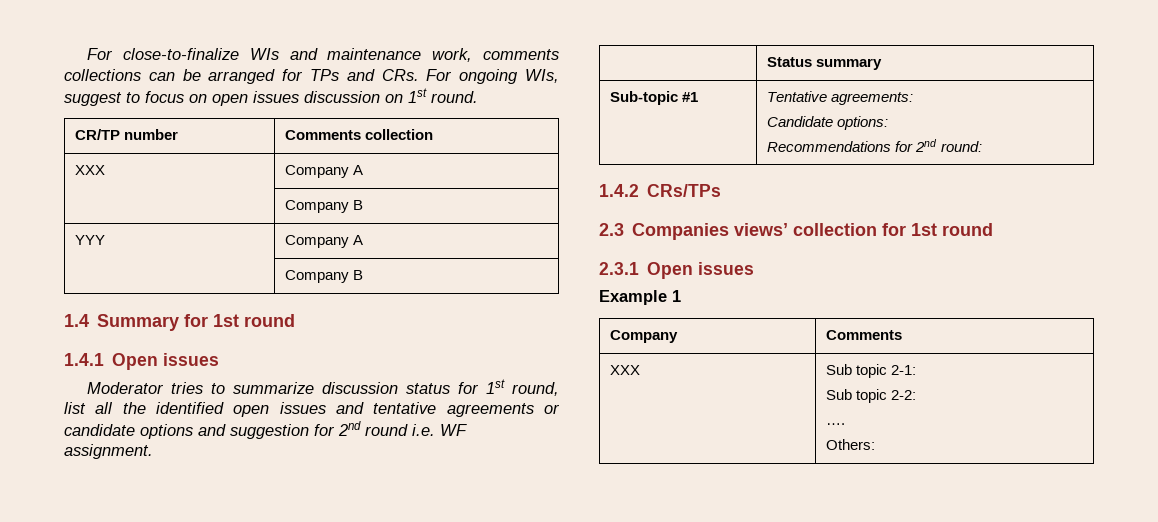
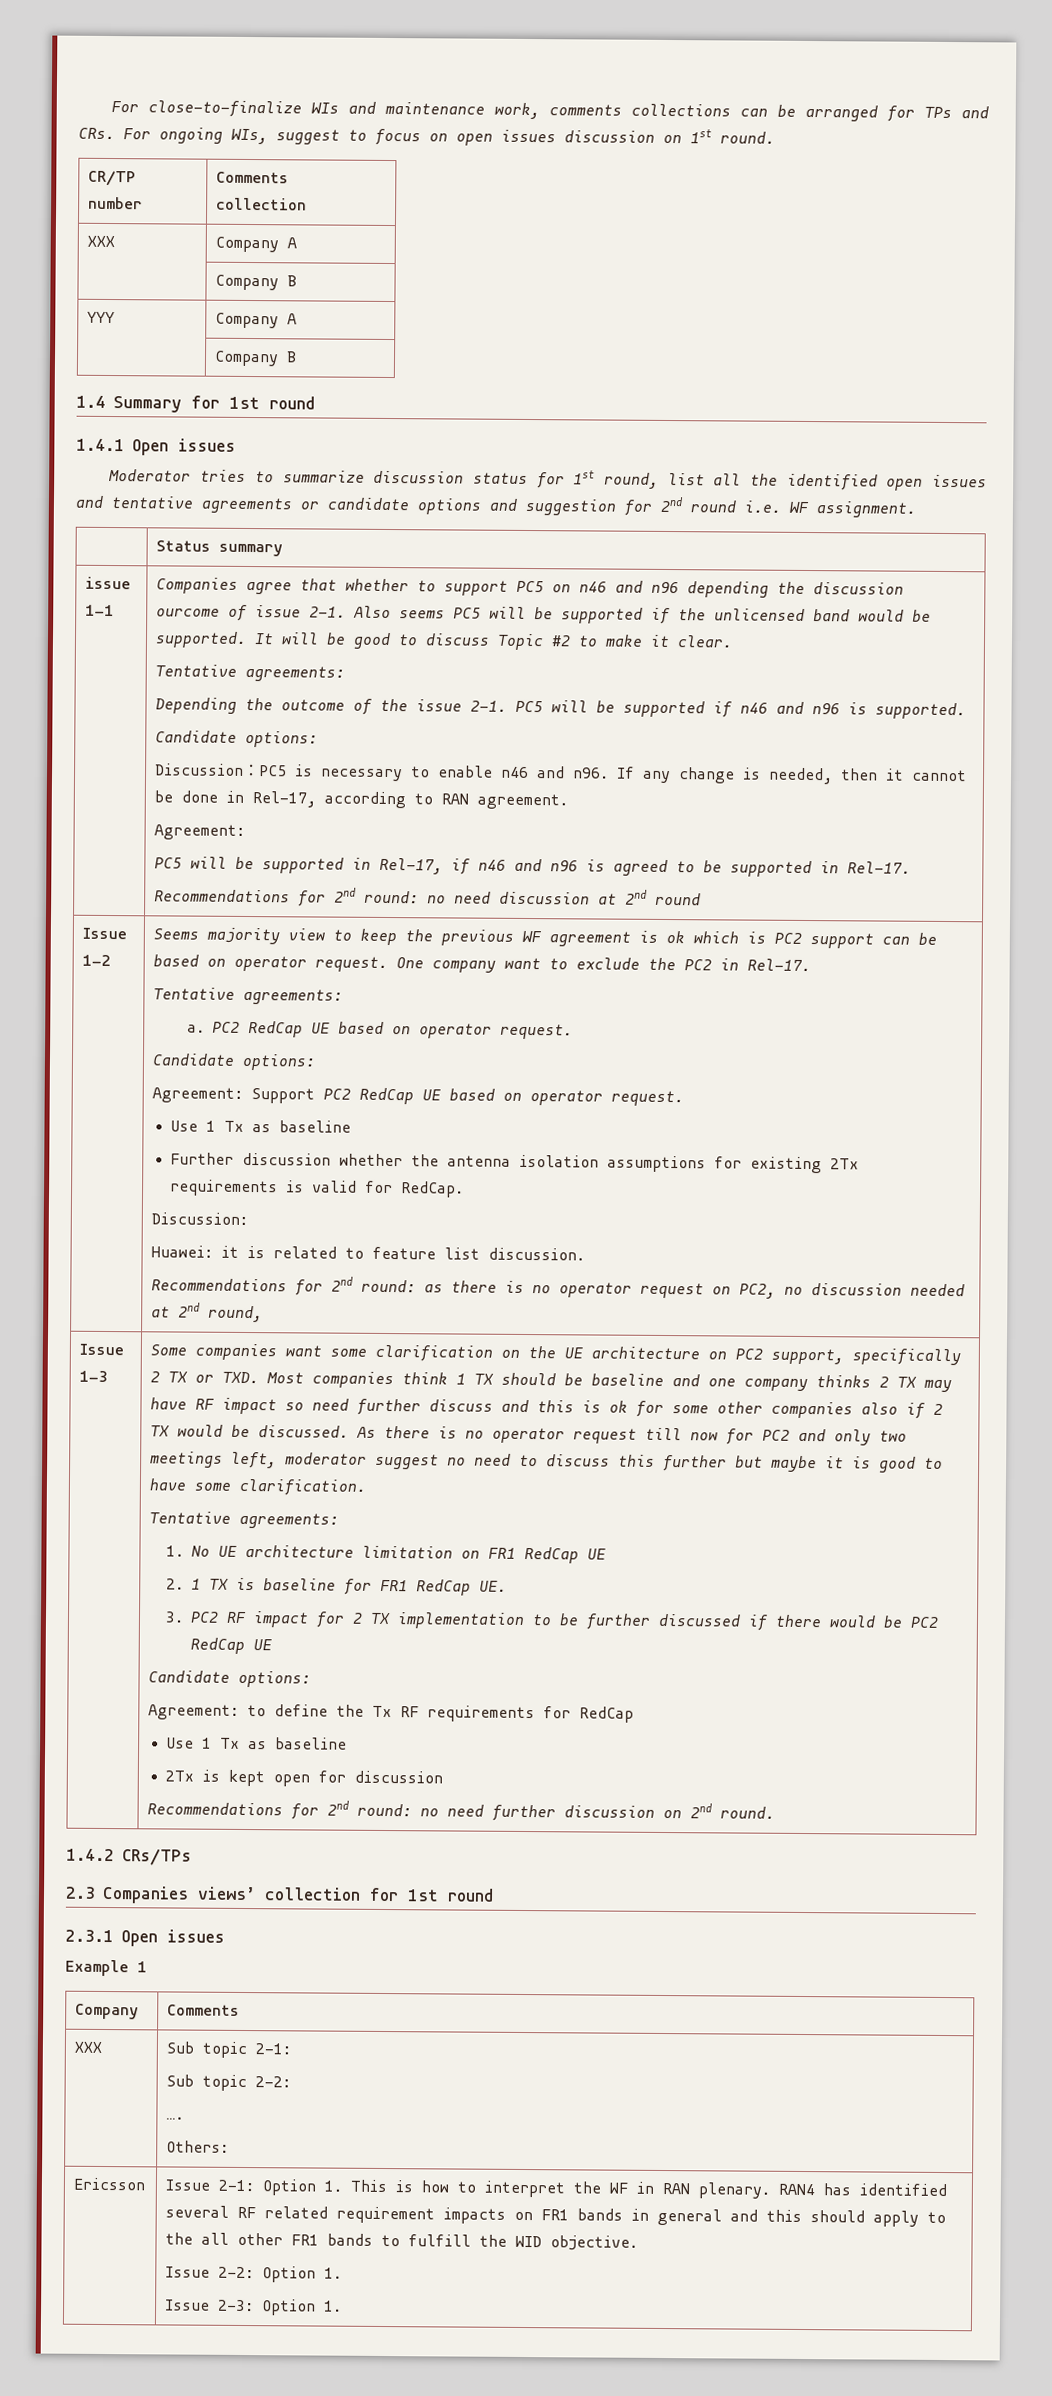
[610,91,699,105] [767,91,914,105] [767,116,889,130] [767,139,982,152] Sub-topic #1 | Tentative agreements: // Candidate options: // Recommendations for 2nd round: -> [85,576,132,590] [85,604,115,617] [156,577,905,598] [156,604,932,625] [155,631,734,651] [155,664,346,682] [155,697,967,720] [155,730,319,748] [155,763,968,785] [154,790,569,810] [154,824,246,840] [154,856,912,878] [154,887,702,907] [82,927,128,940] [82,954,112,967] [153,927,938,949] [153,954,812,973] [153,987,344,1005] [186,1021,573,1040] [152,1053,317,1071] [152,1087,685,1107] [169,1120,351,1133] [169,1152,859,1174] [169,1179,464,1198] [151,1212,249,1226] [151,1245,586,1261] [151,1276,966,1299] [151,1302,264,1323] [79,1343,125,1356] [79,1370,109,1383] [150,1343,962,1366] [150,1371,953,1393] [150,1397,944,1419] [150,1424,908,1446] [150,1451,944,1473] [149,1478,367,1496] [149,1511,340,1529] [166,1545,607,1564] [166,1577,508,1596] [165,1611,940,1631] [190,1637,273,1655] [148,1670,312,1688] [148,1704,635,1723] [165,1737,347,1750] [164,1769,443,1787] [147,1800,776,1822] issue 1-1 | Companies agree that whether to support PC5 on n46 and n96 depending the discussion ourcome of issue 2-1. Also seems PC5 will be supported if the unlicensed band would be supported. It will be good to discuss Topic #2 to make it clear. // Tentative agreements: // Depending the outcome of the issue 2-1. PC5 will be supported if n46 and n96 is supported. // Candidate options: // Discussion：PC5 is necessary to enable n46 and n96. If any change is needed, then it cannot be done in Rel-17, according to RAN agreement. // Agreement: // PC5 will be supported in Rel-17, if n46 and n96 is agreed to be supported in Rel-17. // Recommendations for 2nd round: no need discussion at 2nd round // Issue 1-2 | Seems majority view to keep the previous WF agreement is ok which is PC2 support can be based on operator request. One company want to exclude the PC2 in Rel-17. // Tentative agreements: // a. PC2 RedCap UE based on operator request. // Candidate options: // Agreement: Support PC2 RedCap UE based on operator request. // Use 1 Tx as baseline // Further discussion whether the antenna isolation assumptions for existing 2Tx requirements is valid for RedCap. // Discussion: // Huawei: it is related to feature list discussion. // Recommendations for 2nd round: as there is no operator request on PC2, no discussion needed at 2nd round, // Issue 1-3 | Some companies want some clarification on the UE architecture on PC2 support, specifically 2 TX or TXD. Most companies think 1 TX should be baseline and one company thinks 2 TX may have RF impact so need further discuss and this is ok for some other companies also if 2 TX would be discussed. As there is no operator request till now for PC2 and only two meetings left, moderator suggest no need to discuss this further but maybe it is good to have some clarification. // Tentative agreements: // 1. No UE architecture limitation on FR1 RedCap UE // 2. 1 TX is baseline for FR1 RedCap UE. // 3. PC2 RF impact for 2 TX implementation to be further discussed if there would be PC2 RedCap UE // Candidate options: // Agreement: to define the Tx RF requirements for RedCap // Use 1 Tx as baseline // 2Tx is kept open for discussion // Recommendations for 2nd round: no need further discussion on 2nd round.
(876, 444) none -> [73,2177,146,2191] [165,2179,948,2199] [165,2205,947,2227] [165,2232,639,2251] [165,2266,343,2283] [165,2299,343,2316] // Ericsson | Issue 2-1: Option 1. This is how to interpret the WF in RAN plenary. RAN4 has identified several RF related requirement impacts on FR1 bands in general and this should apply to the all other FR1 bands to fulfill the WID objective. // Issue 2-2: Option 1. // Issue 2-3: Option 1.

